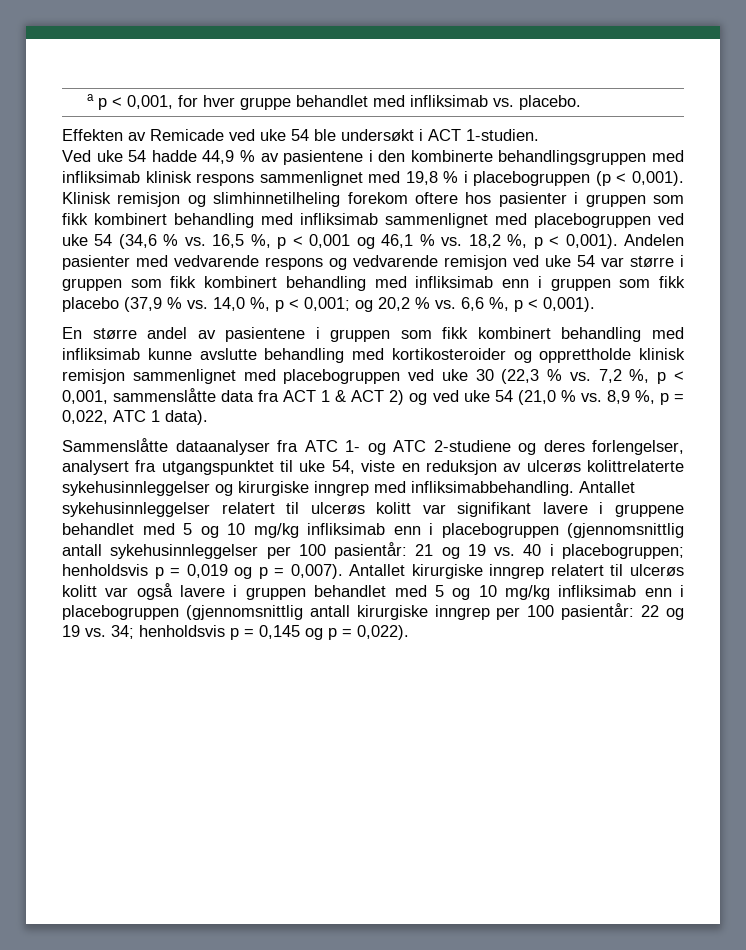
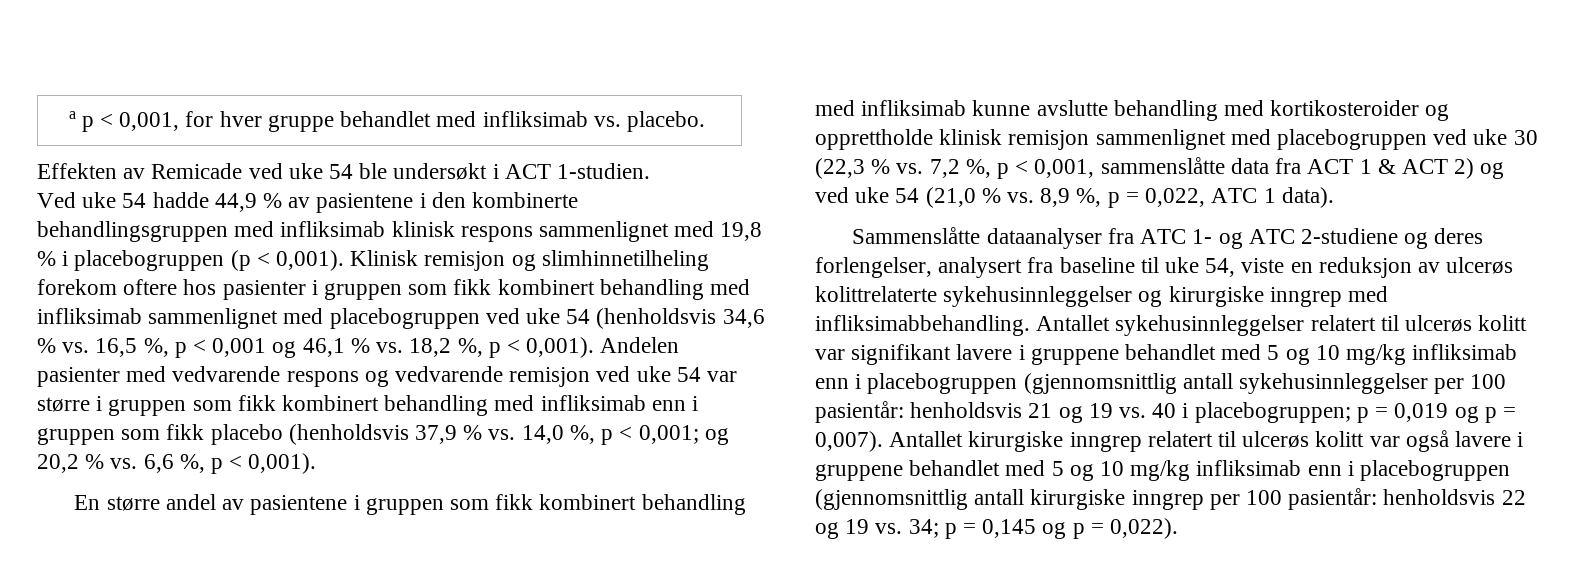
[118,234,157,249] (34,6 -> [596,308,765,329] (henholdsvis 34,6
[124,297,162,312] (37,9 -> [288,424,458,445] (henholdsvis 37,9
[161,460,274,475] utgangspunktet -> [1059,257,1135,273] baseline
(408, 550) none -> [910,402,1023,418] henholdsvis
[62,564,148,576] henholdsvis -> (1351, 412) none
[245,587,306,600] gruppen -> [815,464,903,481] gruppene
(635, 611) none -> [1383,489,1496,505] henholdsvis
[139,625,225,637] henholdsvis -> (939, 528) none

